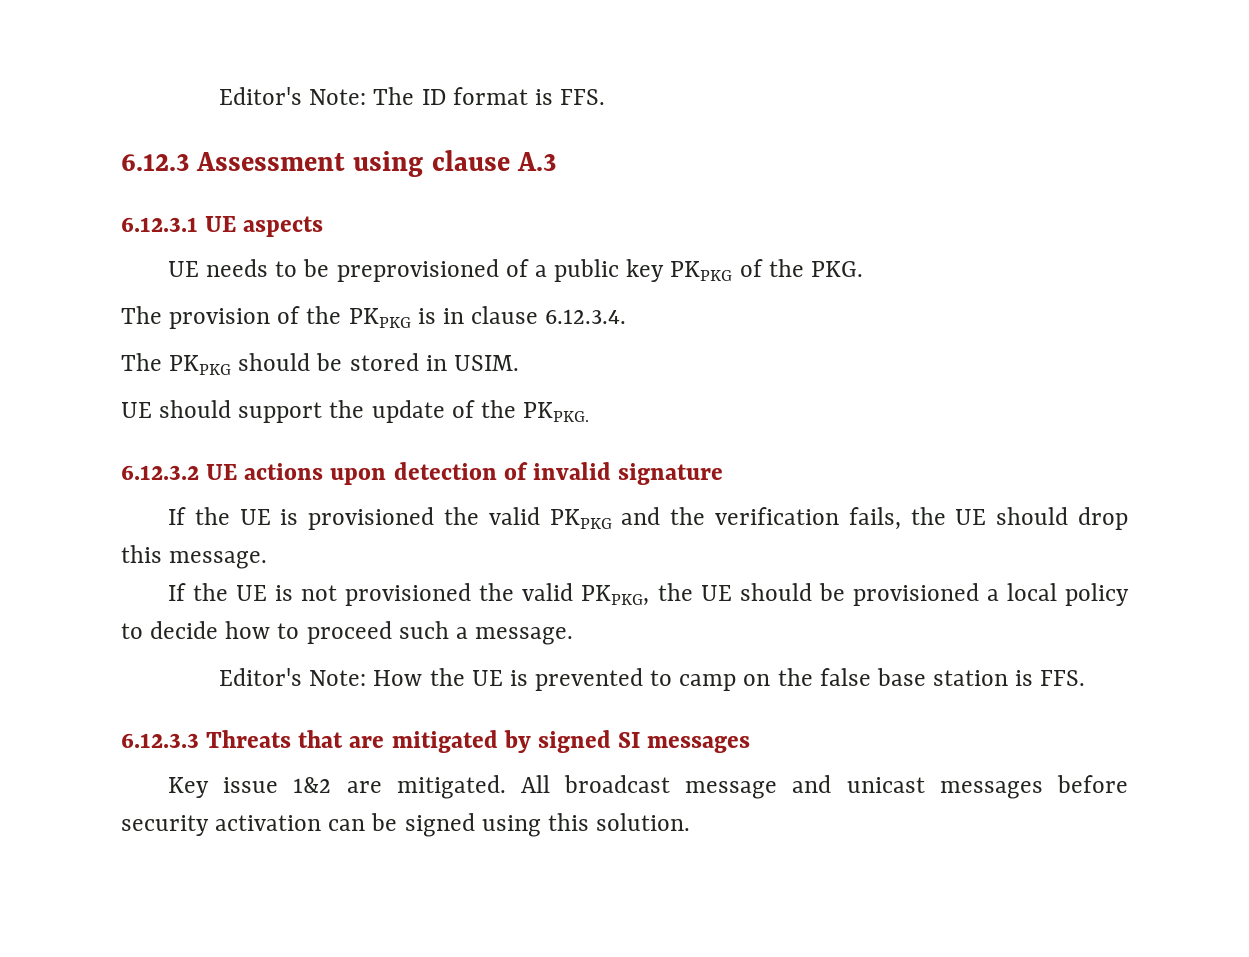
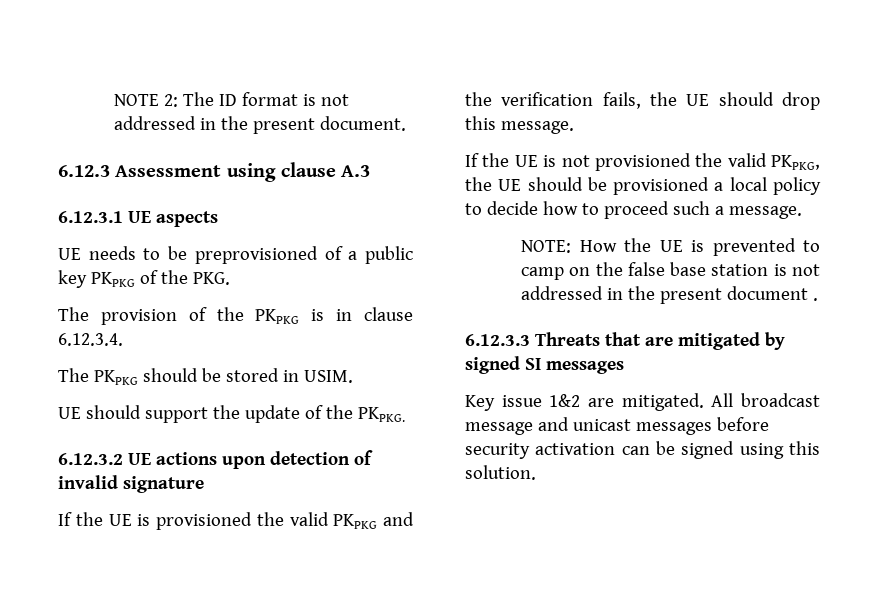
[219,87,367,105] Editor's Note: -> [114,94,179,107] NOTE 2:
[560,89,606,105] FFS. -> [321,94,350,106] [114,116,407,134] not addressed in the present document.
[219,668,367,686] Editor's Note: -> [521,240,572,253] NOTE:
[1040,670,1086,686] FFS. -> [792,264,820,276] [521,286,819,304] not addressed in the present document .

